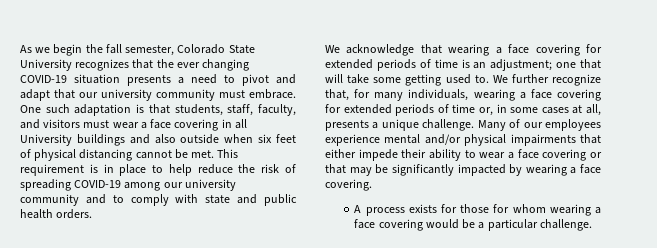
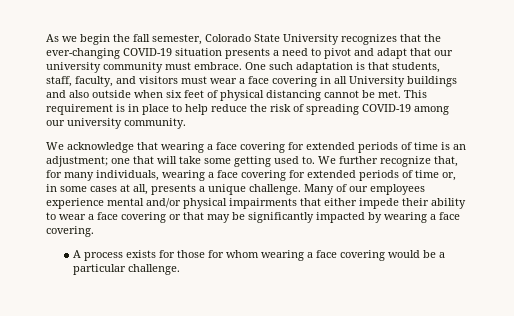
[176,59,250,71] ever changing -> [46,48,120,59] ever-changing
[20,194,297,206] [20,209,93,219] community and to comply with state and public health orders. -> [124,118,186,129] community.

